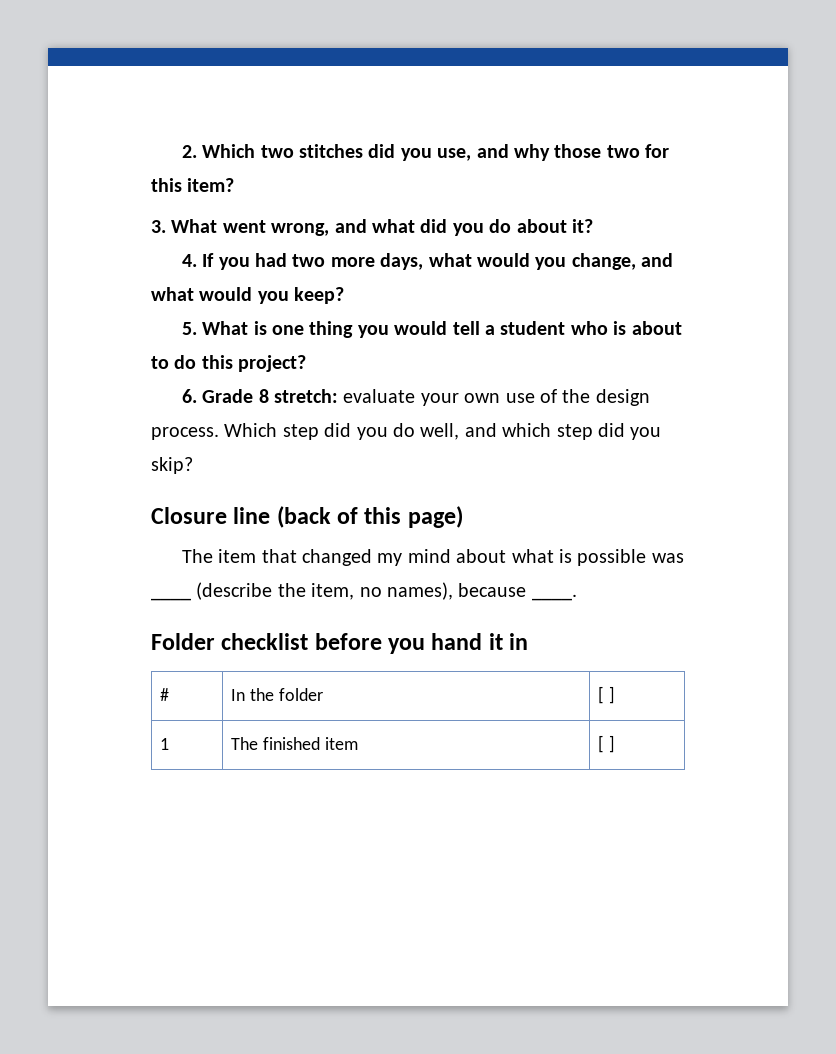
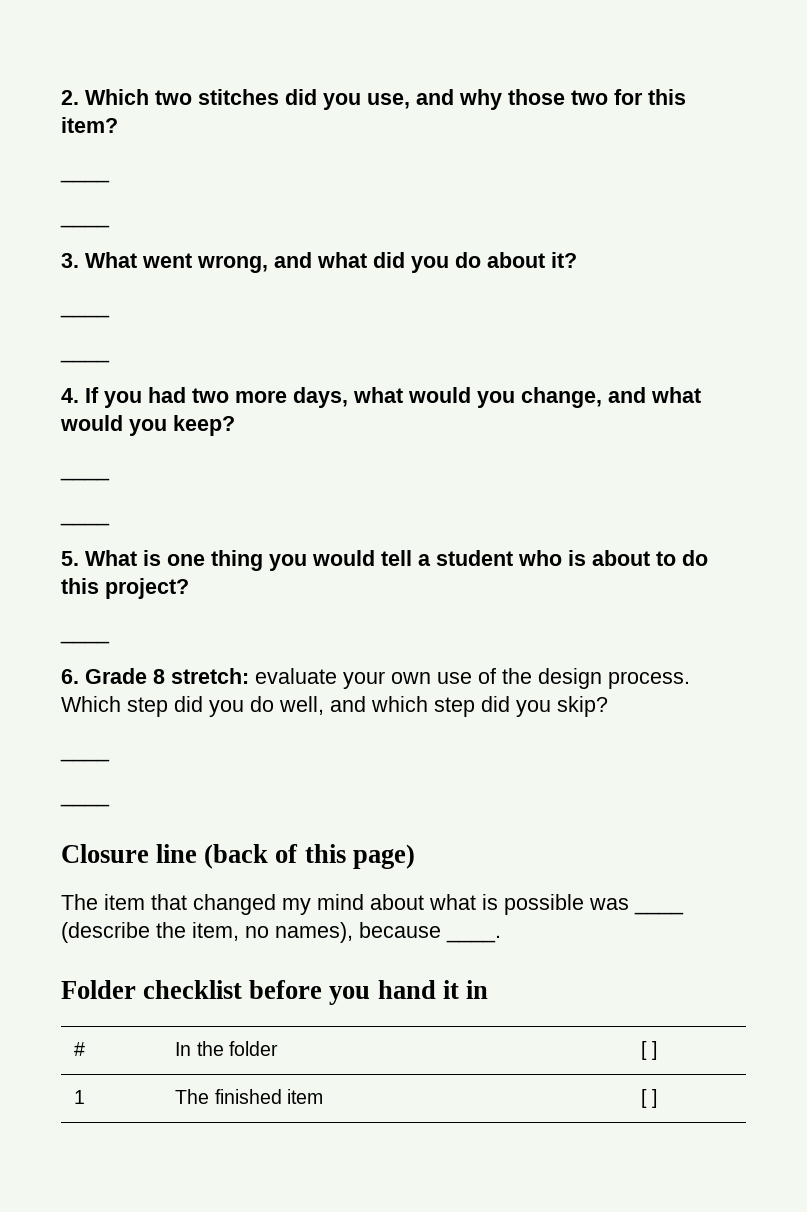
(235, 185) none -> [60,178,110,183] [60,223,110,228] // ____ // ____
(593, 226) none -> [60,313,110,318] [60,358,110,363] // ____ // ____
(345, 295) none -> [60,476,110,481] [60,521,110,526] // ____ // ____
(307, 363) none -> [60,639,110,644] // ____
(193, 465) none -> [60,757,110,762] [60,802,110,807] // ____ // ____

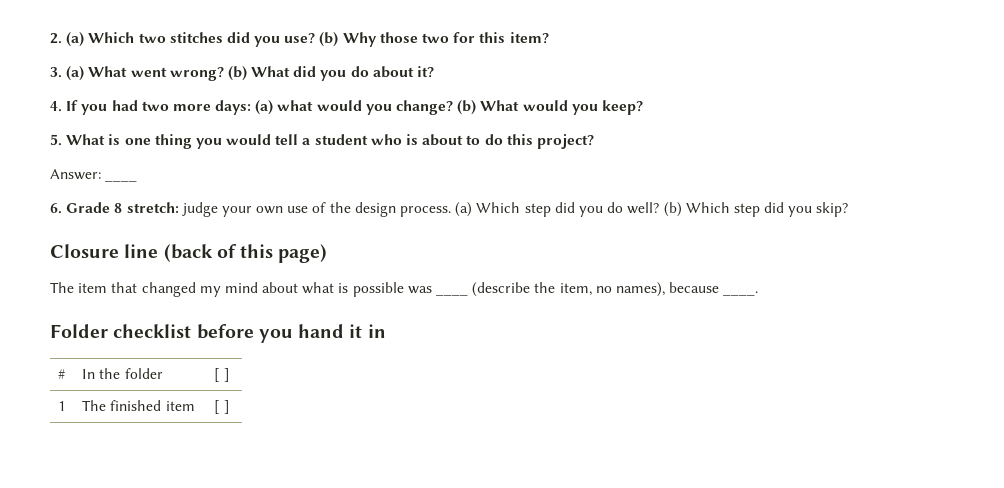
(79, 97) none -> [66,32,85,47] (a)
[367,89,502,110] use, and why -> [284,32,377,47] use? (b) Why
[60,178,110,183] [60,223,110,228] // ____ // ____ -> (549, 38) none
(79, 260) none -> [66,66,85,81] (a)
[197,252,367,273] wrong, and what -> [169,66,291,81] wrong? (b) What
[60,313,110,318] [60,358,110,363] // ____ // ____ -> (435, 72) none
[293,387,701,408] days, what would you change, and what -> [215,100,520,115] days: (a) what would you change? (b) What
[60,476,110,481] [60,521,110,526] // ____ // ____ -> (643, 107) none
(189, 588) none -> [50,169,101,180] Answer:
[255,668,337,684] evaluate -> [181,202,218,217] judge
(690, 680) none -> [455,202,473,217] (a)
[279,696,428,715] well, and which -> [627,202,730,217] well? (b) Which
[60,757,110,762] [60,802,110,807] // ____ // ____ -> (849, 209) none

